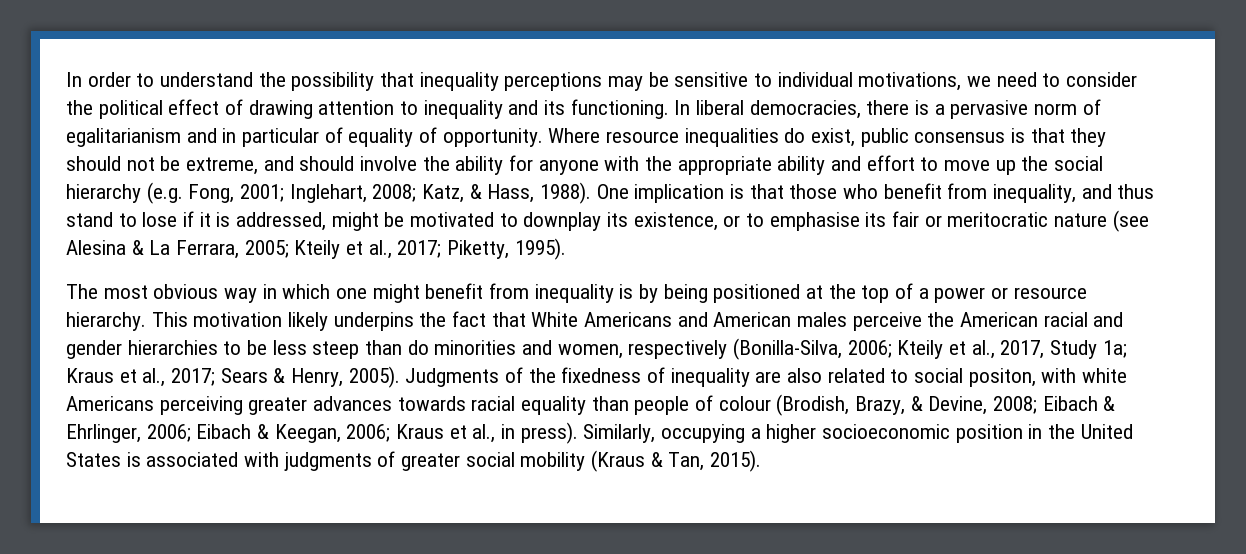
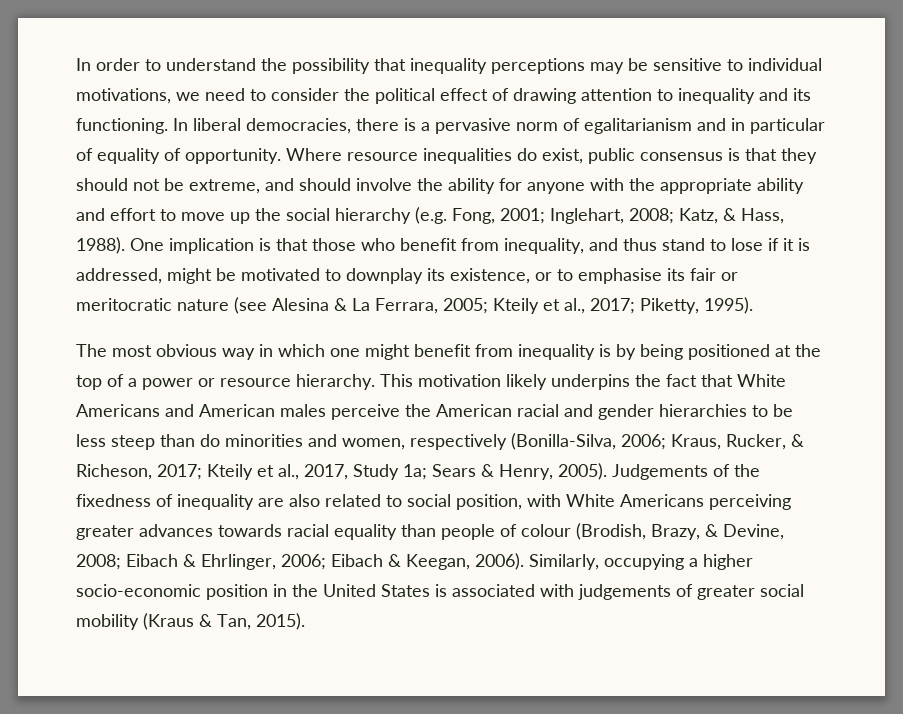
(892, 349) none -> [671,434,804,450] [76,464,202,480] Kraus, Rucker, & Richeson, 2017;
[66,368,216,387] Kraus et al., 2017; -> (427, 472) none
[405,368,500,387] Judgments -> [612,464,708,480] Judgements
[968,368,1128,387] positon, with white -> [456,494,615,510] position, with White
[346,422,578,444] 2006; Kraus et al., in press). -> [475,553,524,570] 2006).
[822,424,951,439] socioeconomic -> [76,584,201,597] socio-economic
[283,452,372,471] judgments -> [578,584,671,600] judgements

